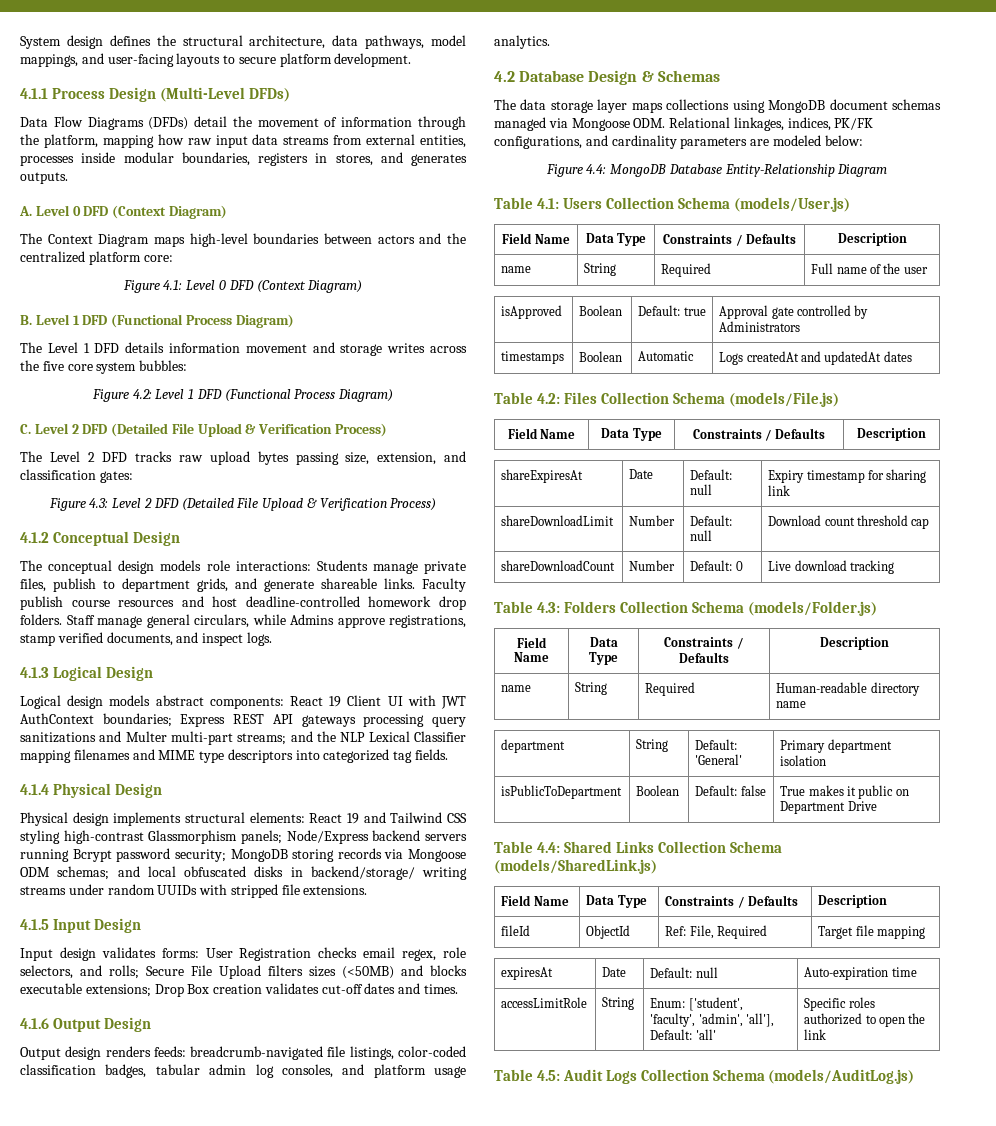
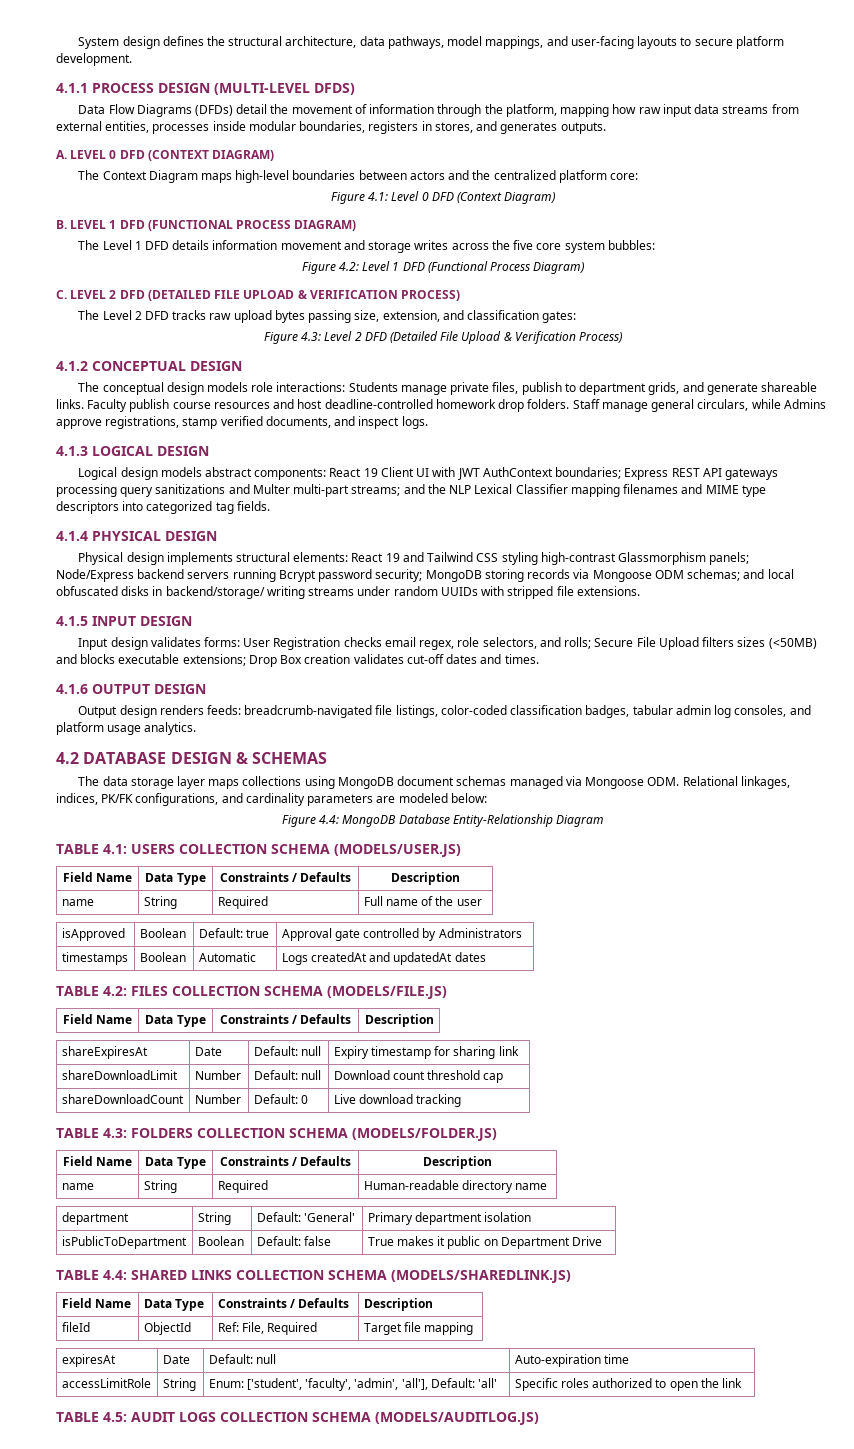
[51,87,290,102] Process Design (Multi-Level DFDs) -> [92,83,355,95] PROCESS DESIGN (MULTI-LEVEL DFDS)
[35,205,227,219] Level 0 DFD (Context Diagram) -> [70,150,275,161] LEVEL 0 DFD (CONTEXT DIAGRAM)
[35,314,294,328] Level 1 DFD (Functional Process Diagram) -> [70,220,357,231] LEVEL 1 DFD (FUNCTIONAL PROCESS DIAGRAM)
[34,423,388,437] Level 2 DFD (Detailed File Upload & Verification Process) -> [70,290,461,301] LEVEL 2 DFD (DETAILED FILE UPLOAD & VERIFICATION PROCESS)
[52,531,180,546] Conceptual Design -> [92,361,242,371] CONCEPTUAL DESIGN
[52,666,153,681] Logical Design -> [92,446,209,456] LOGICAL DESIGN
[52,783,162,798] Physical Design -> [92,531,217,541] PHYSICAL DESIGN
[52,918,141,933] Input Design -> [92,616,192,626] INPUT DESIGN
[52,1017,151,1032] Output Design -> [92,684,206,694] OUTPUT DESIGN
[519,70,720,85] Database Design & Schemas -> [83,752,328,764] DATABASE DESIGN & SCHEMAS
[494,197,850,212] Table 4.1: Users Collection Schema (models/User.js) -> [56,844,461,857] TABLE 4.1: USERS COLLECTION SCHEMA (MODELS/USER.JS)
[494,392,839,407] Table 4.2: Files Collection Schema (models/File.js) -> [56,986,447,999] TABLE 4.2: FILES COLLECTION SCHEMA (MODELS/FILE.JS)
[494,601,877,616] Table 4.3: Folders Collection Schema (models/Folder.js) -> [56,1128,497,1141] TABLE 4.3: FOLDERS COLLECTION SCHEMA (MODELS/FOLDER.JS)
[494,841,782,853] [494,859,657,874] Table 4.4: Shared Links Collection Schema (models/SharedLink.js) -> [56,1270,571,1283] TABLE 4.4: SHARED LINKS COLLECTION SCHEMA (MODELS/SHAREDLINK.JS)
[494,1069,915,1084] Table 4.5: Audit Logs Collection Schema (models/AuditLog.js) -> [56,1412,539,1425] TABLE 4.5: AUDIT LOGS COLLECTION SCHEMA (MODELS/AUDITLOG.JS)

